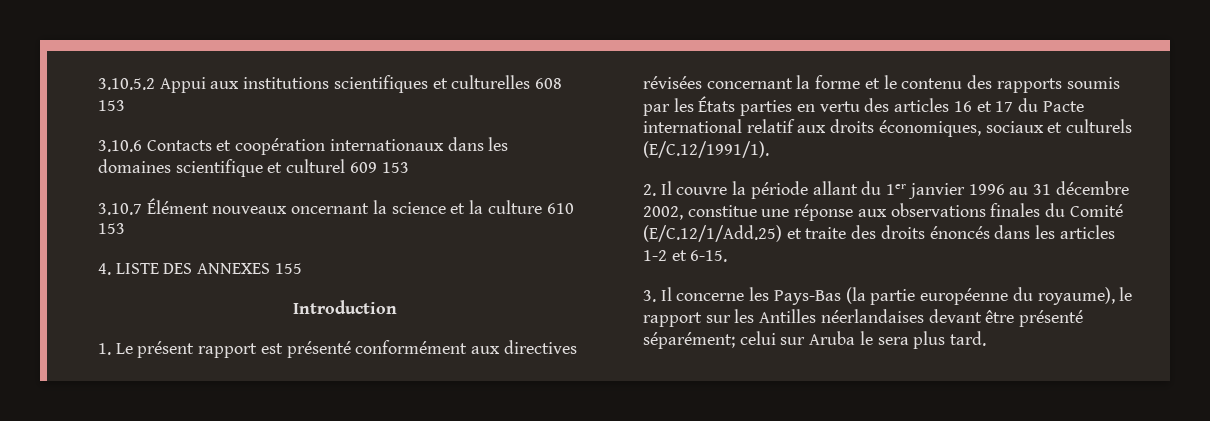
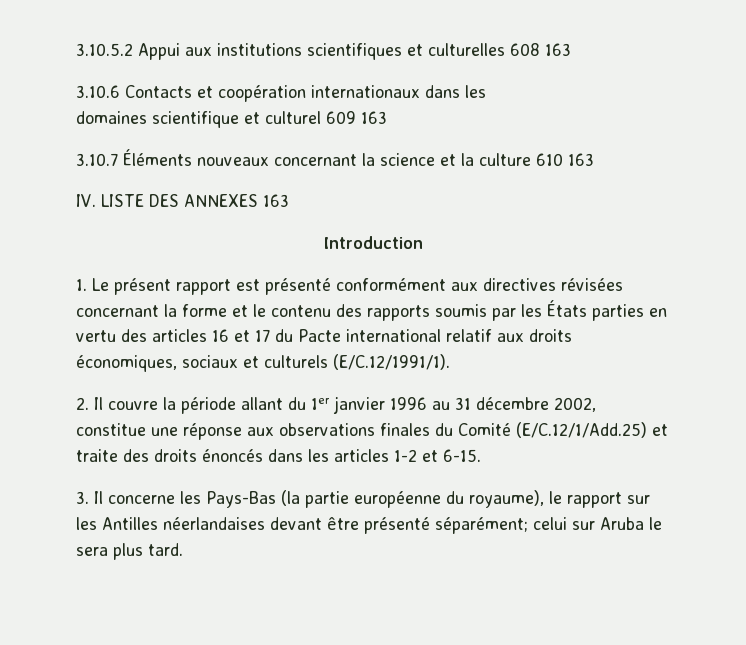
[98,100,125,111] 153 -> [545,43,571,56] 163
[381,162,409,173] 153 -> [361,111,387,124] 163
[146,198,370,214] Élément nouveaux oncernant -> [123,149,357,166] Éléments nouveaux concernant
[98,223,125,234] [98,263,111,275] 153 // 4. -> [568,153,594,166] [76,194,96,207] 163 // IV.
[274,263,302,274] 155 -> [262,194,289,207] 163

